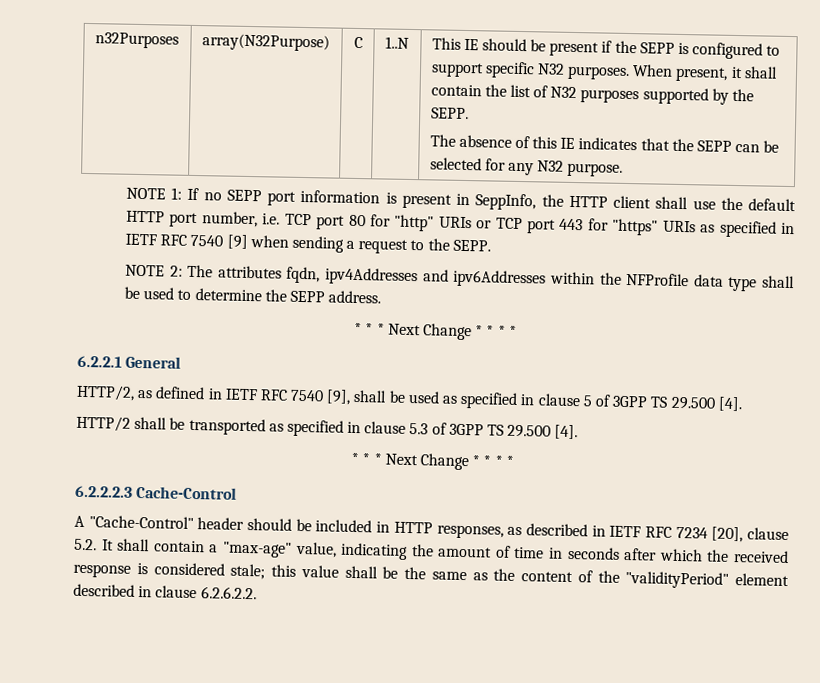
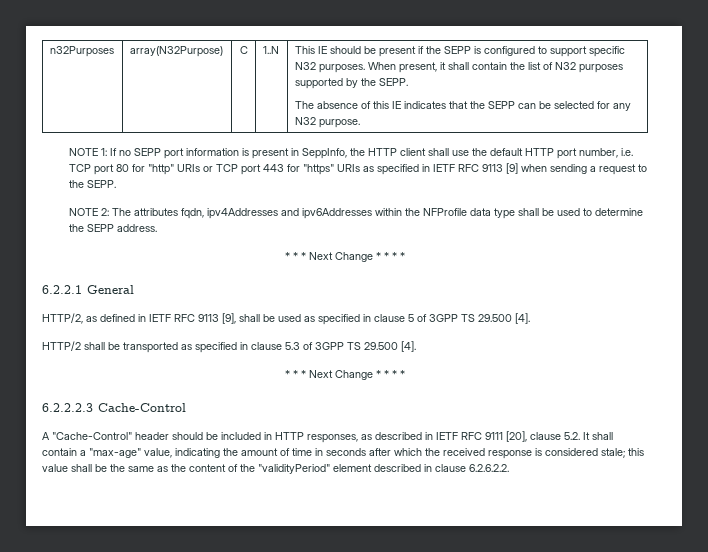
[190,234,224,247] 7540 -> [481,164,503,172] 9113
[290,389,325,402] 7540 -> [198,314,219,322] 9113
[675,526,708,539] 7234 -> [485,432,503,440] 9111

